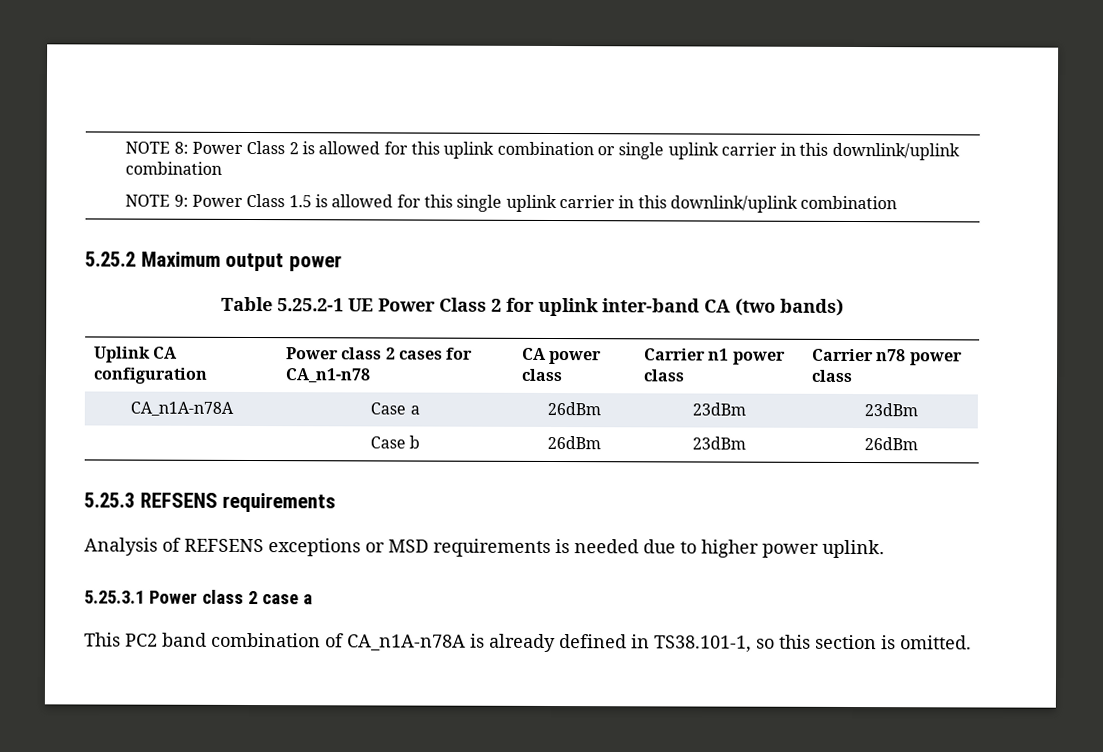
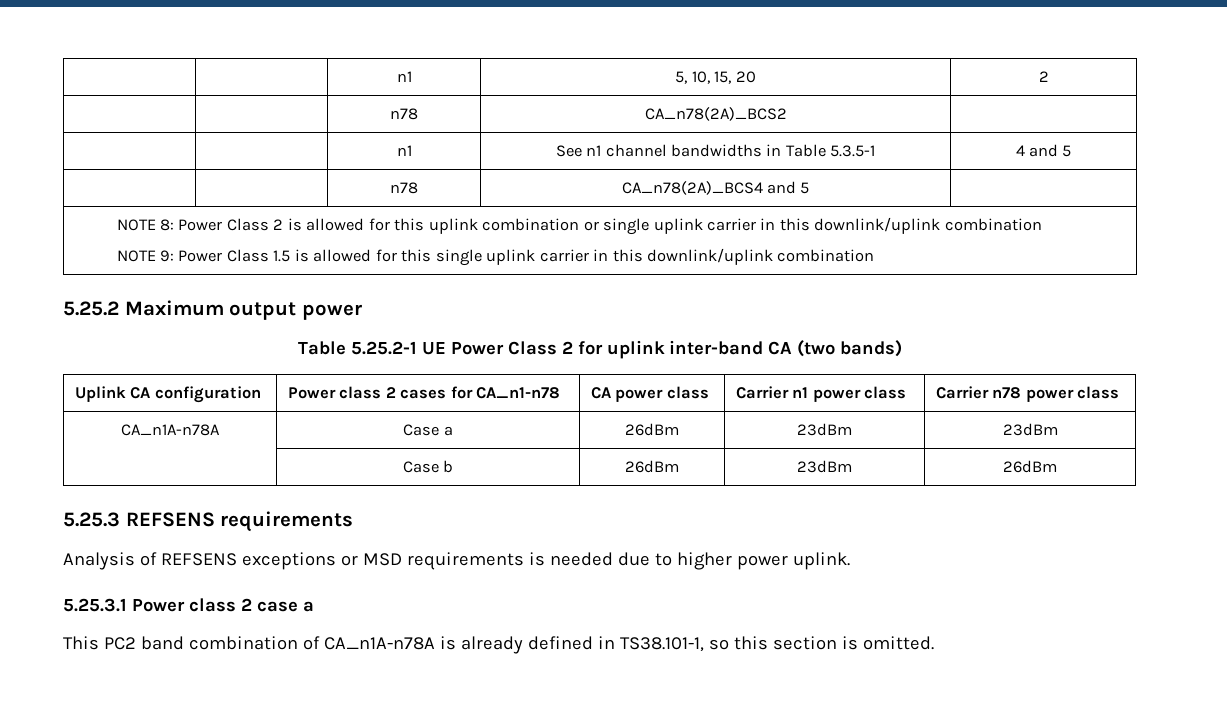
(125, 147) none -> [396,71,412,82] [675,71,756,84] [1038,71,1049,82] [389,108,418,120] [644,107,787,121] [396,145,412,156] [555,144,876,157] [1015,144,1072,157] [389,182,418,194] [621,181,810,195] | | n1 | 5, 10, 15, 20 | 2 // | | n78 | CA_n78(2A)_BCS2 | // | | n1 | See n1 channel bandwidths in Table 5.3.5-1 | 4 and 5 // | | n78 | CA_n78(2A)_BCS4 and 5 | //

